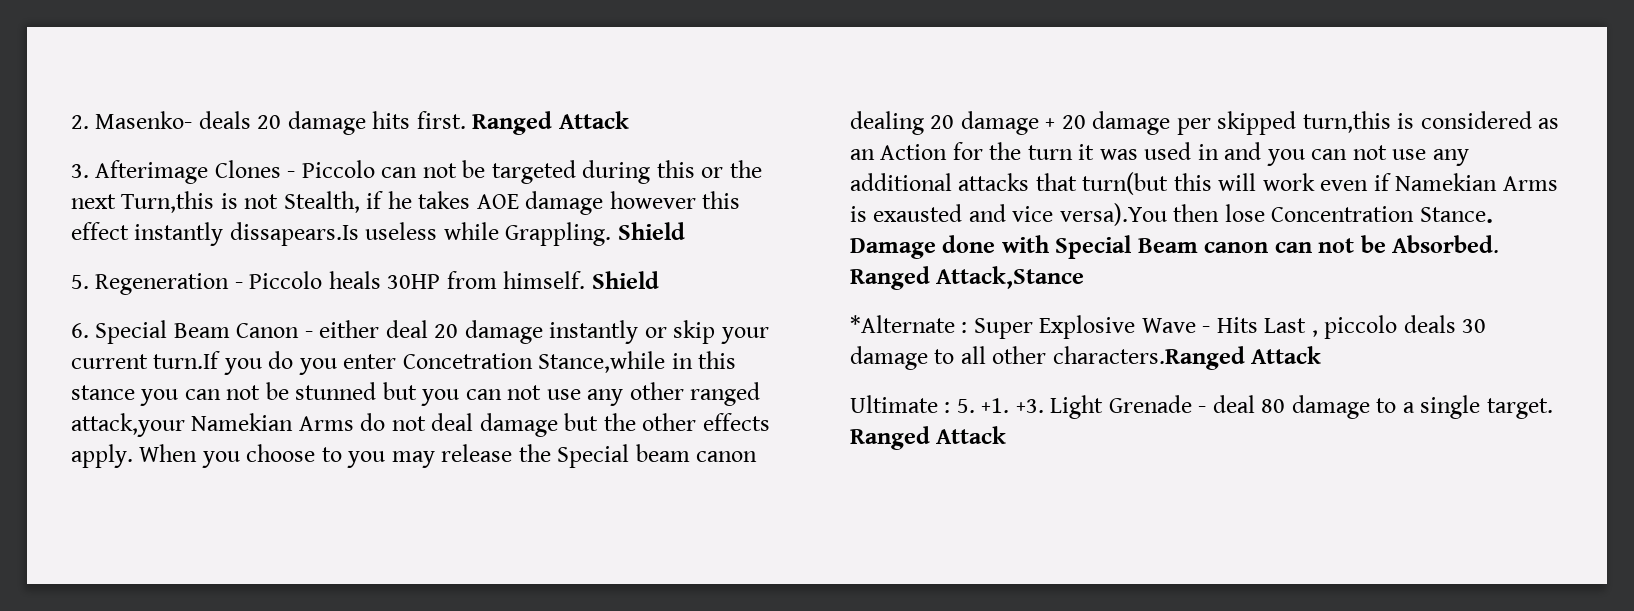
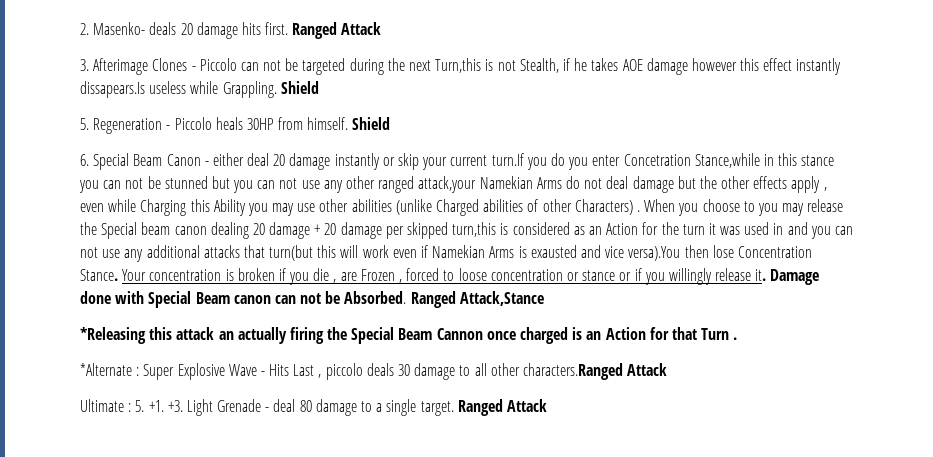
[656,160,724,178] this or -> (384, 66) none
[71,444,133,468] apply. -> [791,176,827,193] [80,199,640,216] apply , even while Charging this Ability you may use other abilities (unlike Charged abilities of other Characters) .
(1493, 215) none -> [122,268,767,285] Your concentration is broken if you die , are Frozen , forced to loose concentration or stance or if you willingly release it.
(1085, 277) none -> [80,327,738,344] // *Releasing this attack an actually firing the Special Beam Cannon once charged is an Action for that Turn .

